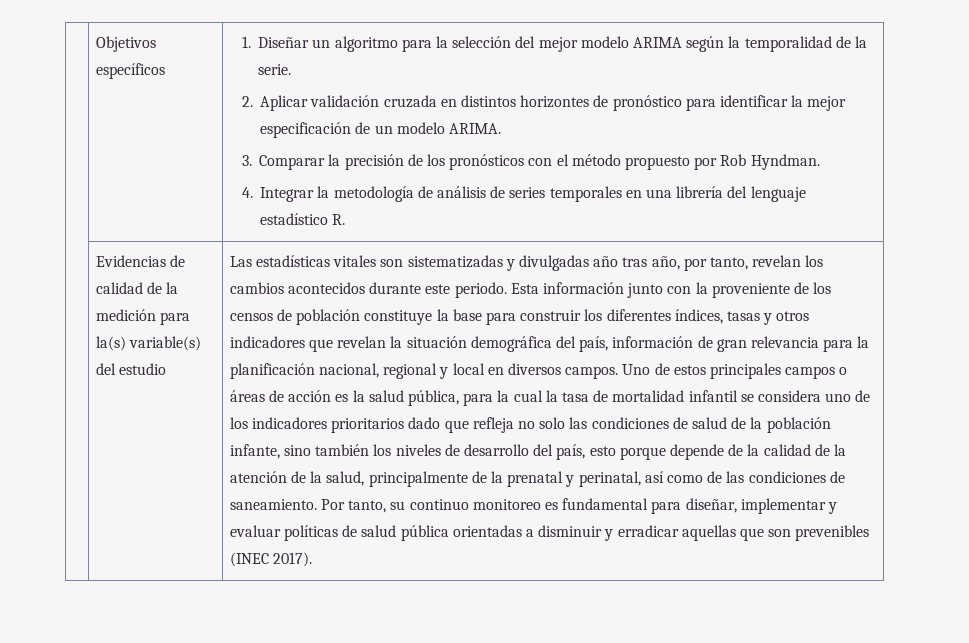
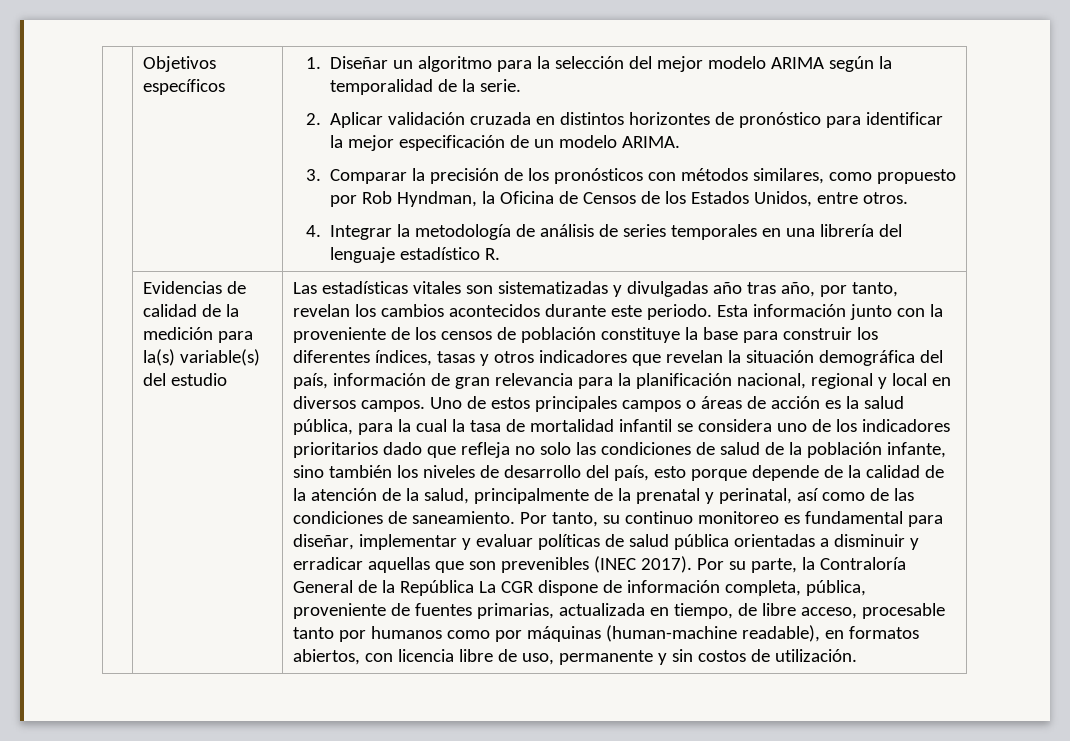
[556,154,820,170] el método propuesto por Rob Hyndman. -> [681,168,957,184] [330,191,909,207] métodos similares, como propuesto por Rob Hyndman, la Oficina de Censos de los Estados Unidos, entre otros.
(313, 559) none -> [696,557,906,573] [292,580,866,596] [292,603,945,619] [292,625,919,642] [292,649,857,665] Por su parte, la Contraloría General de la República La CGR dispone de información completa, pública, proveniente de fuentes primarias, actualizada en tiempo, de libre acceso, procesable tanto por humanos como por máquinas (human-machine readable), en formatos abiertos, con licencia libre de uso, permanente y sin costos de utilización.

